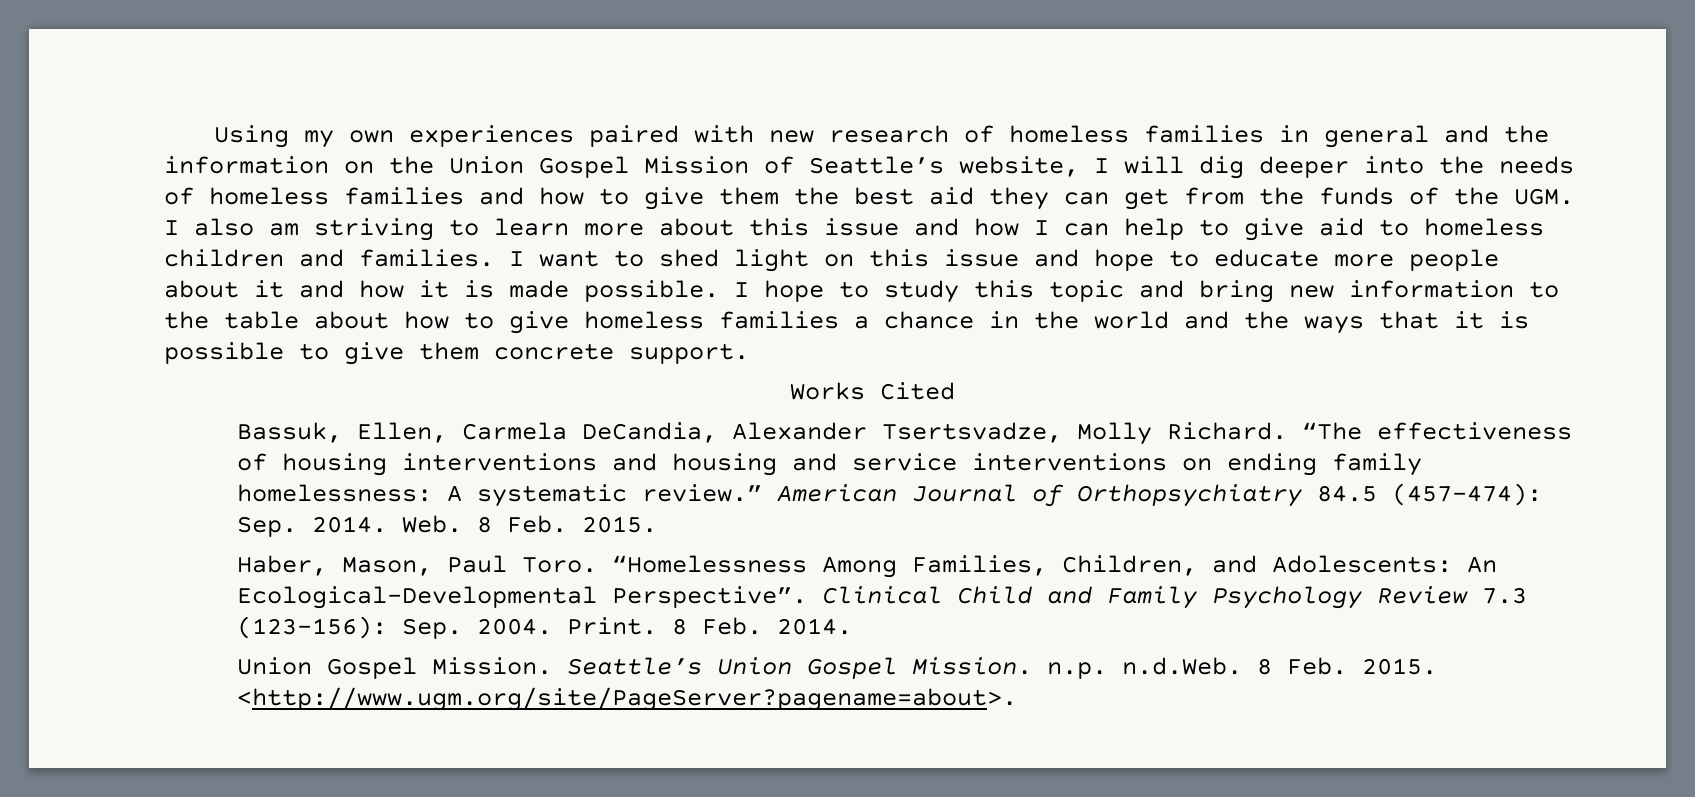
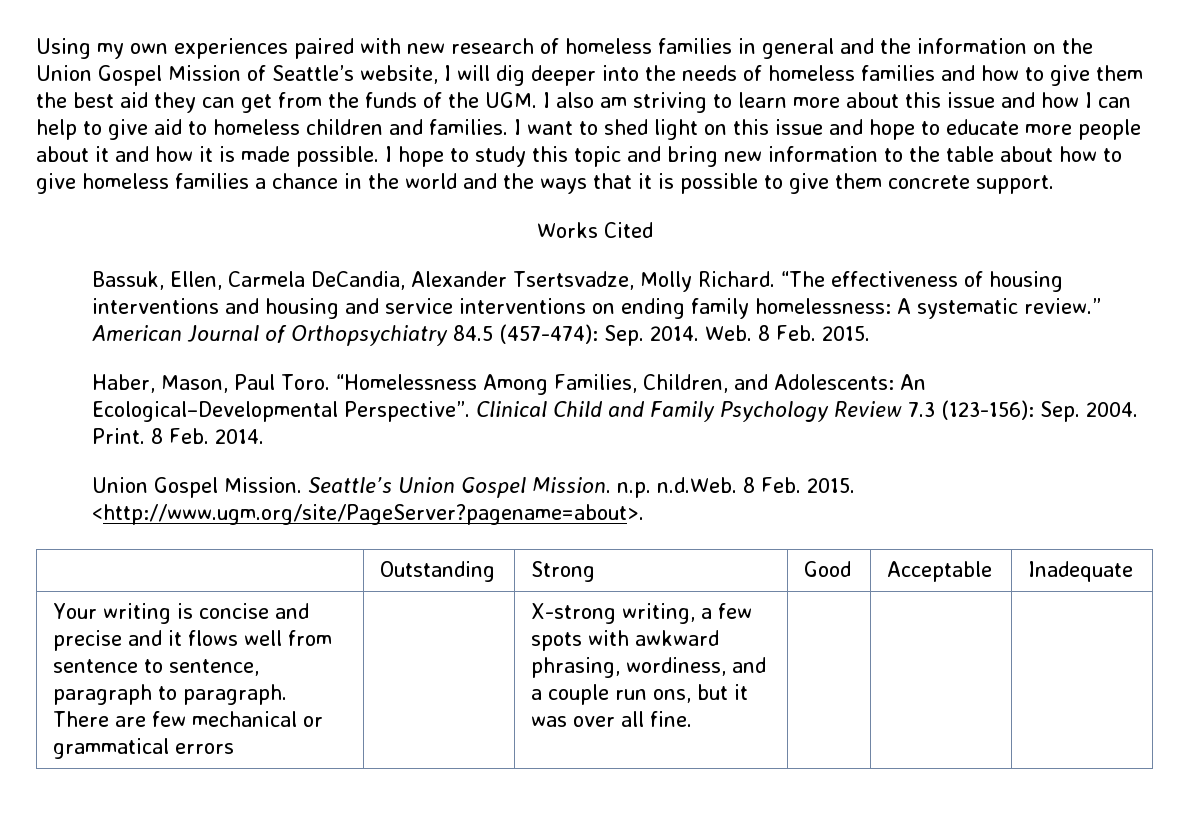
(1017, 699) none -> [380,561,496,582] [531,561,596,582] [804,561,852,577] [887,561,993,582] [1028,561,1134,582] [53,603,310,624] [53,630,333,651] [53,659,260,676] [53,684,288,705] [53,711,324,727] [53,738,235,759] [531,603,753,624] [531,630,720,651] [531,657,767,678] [531,684,749,705] [531,711,693,727] // | Outstanding | Strong | Good | Acceptable | Inadequate // Your writing is concise and precise and it flows well from sentence to sentence, paragraph to paragraph. There are few mechanical or grammatical errors | | X-strong writing, a few spots with awkward phrasing, wordiness, and a couple run ons, but it was over all fine. | | |

